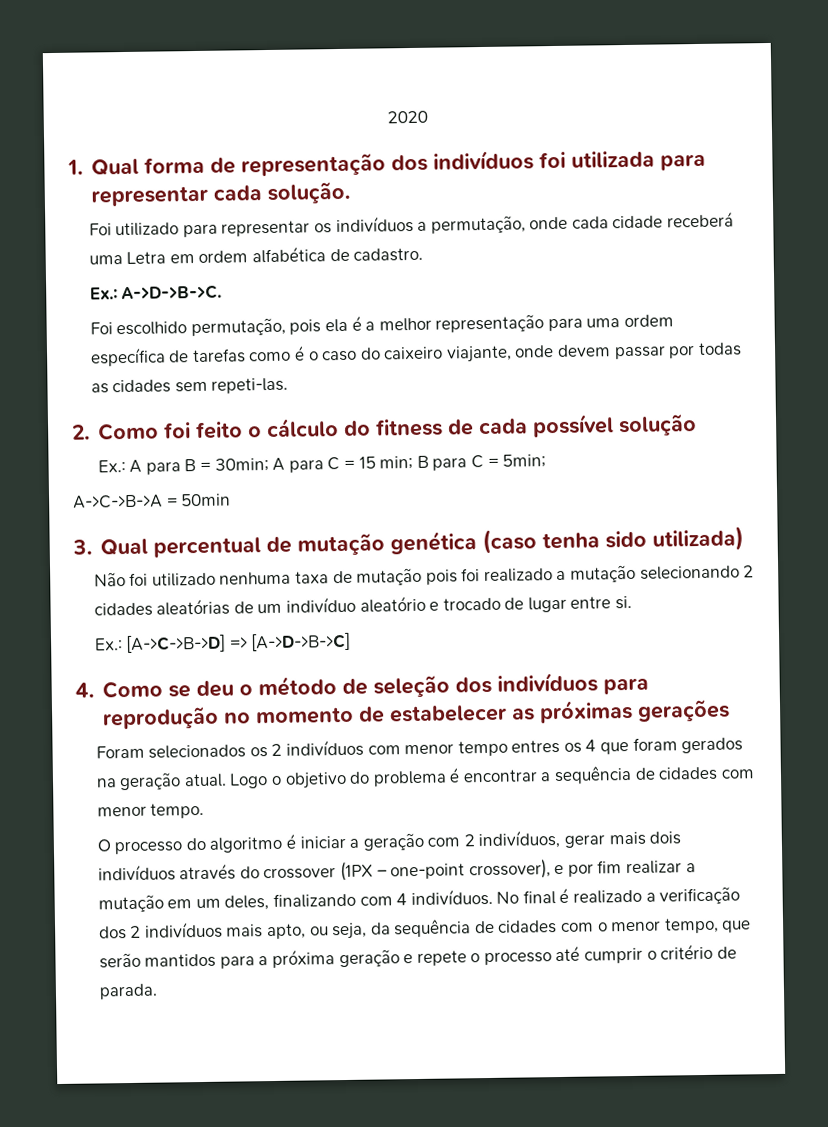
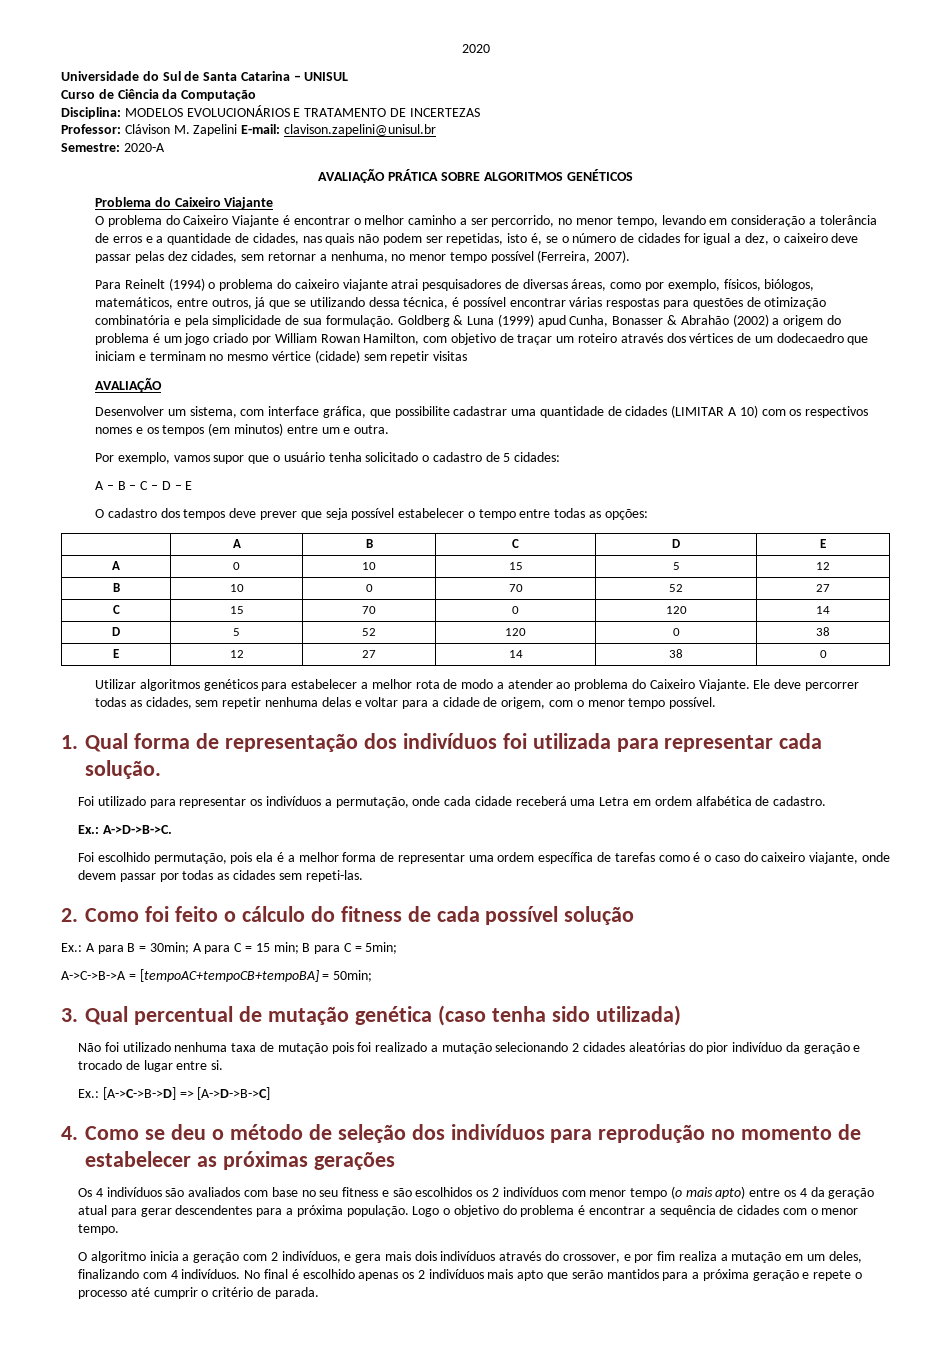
(428, 117) none -> [61,71,349,81] [61,89,257,101] [61,105,480,119] [61,124,436,136] [61,143,165,152] [318,168,633,183] [95,197,274,209] [95,215,877,227] [95,233,859,245] [95,250,631,263] [95,278,815,291] [95,297,827,309] [95,314,841,327] [95,333,869,345] [95,350,468,363] [95,377,163,392] [95,405,869,418] [95,423,390,436] [95,452,561,464] [95,481,193,490] [95,508,648,520] [232,539,241,548] [365,539,373,548] [512,539,519,548] [672,539,680,548] [820,539,826,548] [112,561,120,570] [233,562,241,570] [362,562,376,570] [508,562,523,570] [672,562,680,570] [816,562,830,570] [112,583,120,592] [229,584,244,592] [365,584,373,592] [508,584,523,592] [669,584,683,592] [816,584,830,592] [112,605,120,614] [229,606,244,614] [362,606,376,614] [512,606,519,614] [665,606,687,614] [816,606,830,614] [112,627,120,636] [233,628,241,636] [362,628,376,636] [505,628,526,636] [672,628,680,636] [816,627,830,636] [113,649,119,658] [229,650,244,658] [362,650,376,658] [508,650,523,658] [669,649,683,658] [819,650,827,658] [95,679,859,691] [95,697,717,709] // Universidade do Sul de Santa Catarina – UNISUL // Curso de Ciência da Computação // Disciplina: MODELOS EVOLUCIONÁRIOS E TRATAMENTO DE INCERTEZAS // Professor: Clávison M. Zapelini E-mail: clavison.zapelini@unisul.br // Semestre: 2020-A // AVALIAÇÃO PRÁTICA SOBRE ALGORITMOS GENÉTICOS // Problema do Caixeiro Viajante // O problema do Caixeiro Viajante é encontrar o melhor caminho a ser percorrido, no menor tempo, levando em consideração a tolerância de erros e a quantidade de cidades, nas quais não podem ser repetidas, isto é, se o número de cidades for igual a dez, o caixeiro deve passar pelas dez cidades, sem retornar a nenhuma, no menor tempo possível (Ferreira, 2007). // Para Reinelt (1994) o problema do caixeiro viajante atrai pesquisadores de diversas áreas, como por exemplo, físicos, biólogos, matemáticos, entre outros, já que se utilizando dessa técnica, é possível encontrar várias respostas para questões de otimização combinatória e pela simplicidade de sua formulação. Goldberg & Luna (1999) apud Cunha, Bonasser & Abrahão (2002) a origem do problema é um jogo criado por William Rowan Hamilton, com objetivo de traçar um roteiro através dos vértices de um dodecaedro que iniciam e terminam no mesmo vértice (cidade) sem repetir visitas // AVALIAÇÃO // Desenvolver um sistema, com interface gráfica, que possibilite cadastrar uma quantidade de cidades (LIMITAR A 10) com os respectivos nomes e os tempos (em minutos) entre um e outra. // Por exemplo, vamos supor que o usuário tenha solicitado o cadastro de 5 cidades: // A – B – C – D – E // O cadastro dos tempos deve prever que seja possível estabelecer o tempo entre todas as opções: // | A | B | C | D | E // A | 0 | 10 | 15 | 5 | 12 // B | 10 | 0 | 70 | 52 | 27 // C | 15 | 70 | 0 | 120 | 14 // D | 5 | 52 | 120 | 0 | 38 // E | 12 | 27 | 14 | 38 | 0 // Utilizar algoritmos genéticos para estabelecer a melhor rota de modo a atender ao problema do Caixeiro Viajante. Ele deve percorrer todas as cidades, sem repetir nenhuma delas e voltar para a cidade de origem, com o menor tempo possível.
[435,314,583,333] representação para -> [342,852,465,864] forma de representar
[181,493,232,507] 50min -> [139,969,373,982] [tempoAC+tempoCB+tempoBA] = 50min;
[233,595,426,614] de um indivíduo aleatório -> [688,1042,850,1054] do pior indivíduo da geração
[95,744,247,759] Foram selecionados -> [78,1187,473,1197] Os 4 indivíduos são avaliados com base no seu fitness e são escolhidos
[511,737,744,755] [95,772,227,791] entres os 4 que foram gerados na geração atual. -> [670,1186,875,1199] [78,1205,409,1217] (o mais apto) entre os 4 da geração atual para gerar descendentes para a próxima população.
(755, 774) none -> [810,1208,818,1215] o
[114,833,346,855] processo do algoritmo é iniciar -> [90,1251,179,1263] algoritmo inicia
[564,834,606,848] gerar -> [344,1254,382,1263] e gera
[263,859,551,882] crossover (1PX – one-point crossover), -> [562,1254,620,1263] crossover,
[626,860,683,875] realizar -> [678,1251,717,1261] realiza
[573,886,741,905] [98,917,719,940] realizado a verificação dos 2 indivíduos mais apto, ou seja, da sequência de cidades com o menor tempo, -> [302,1269,544,1281] escolhido apenas os 2 indivíduos mais apto

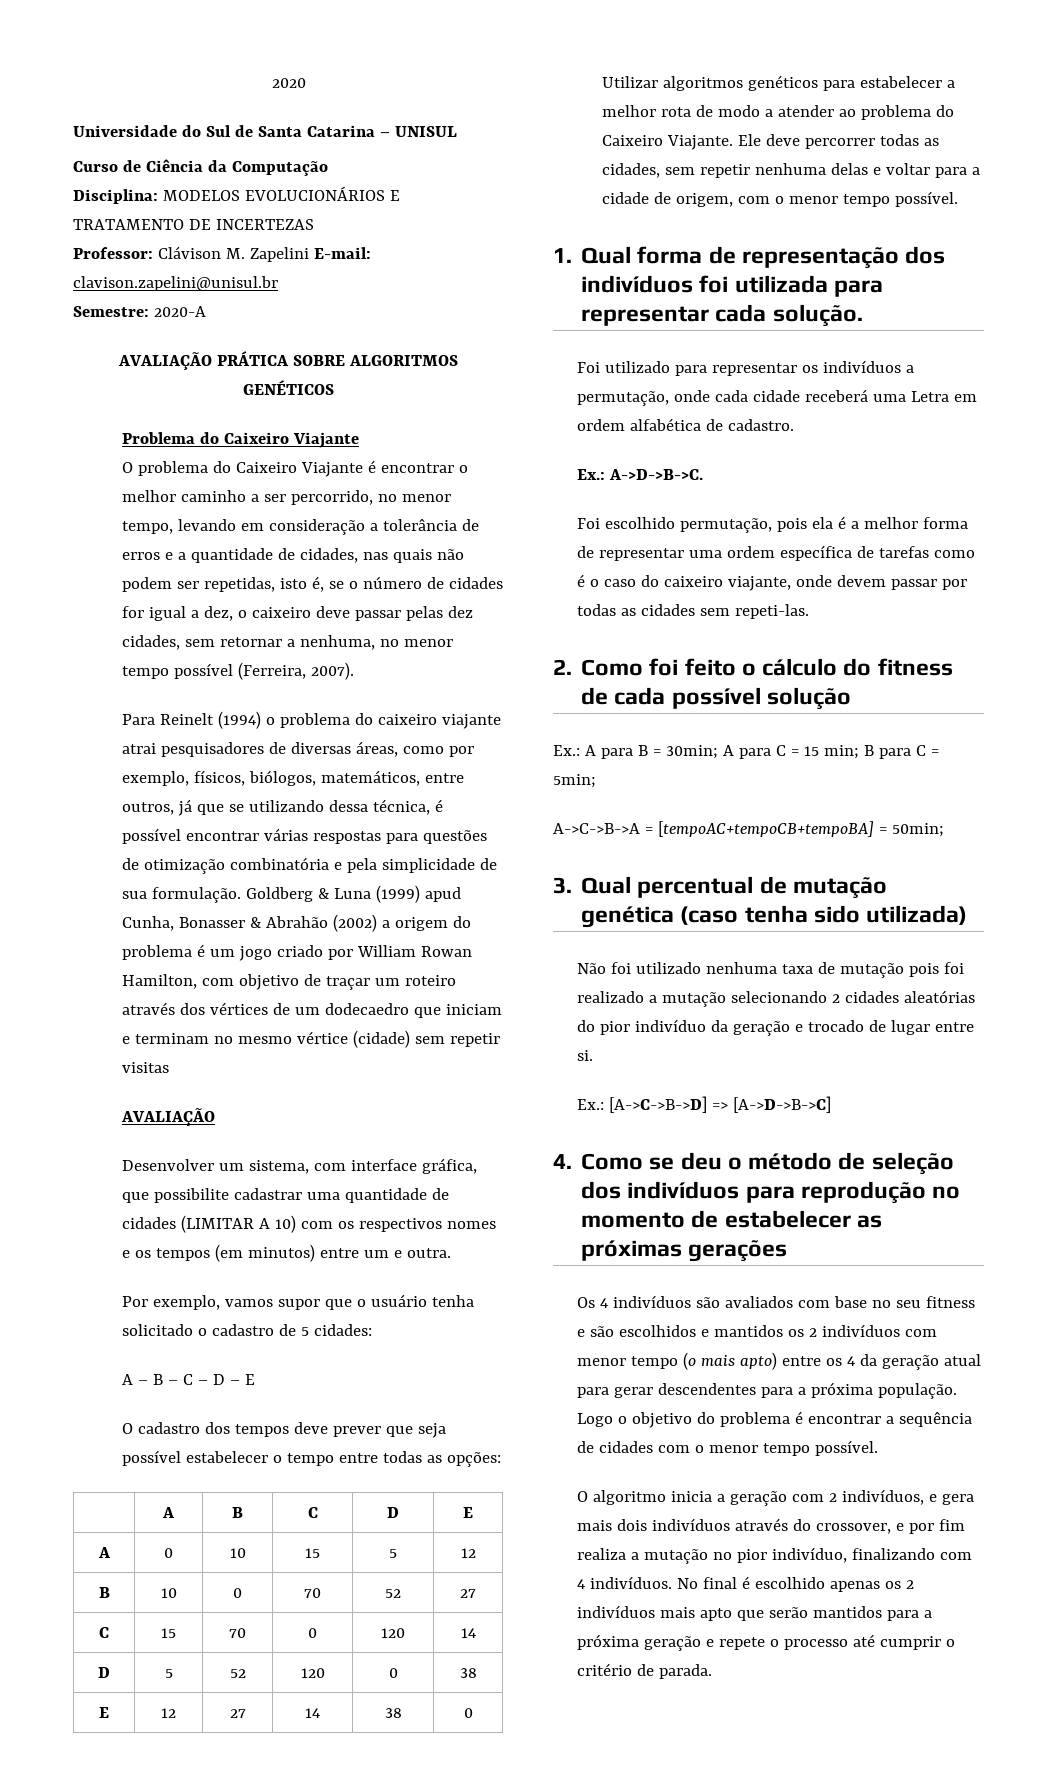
(473, 1192) none -> [701,1325,784,1337] e mantidos
[78,1224,120,1235] tempo. -> [763,1440,879,1456] tempo possível.
[785,1251,862,1263] em um deles, -> [713,1547,848,1563] no pior indivíduo,

